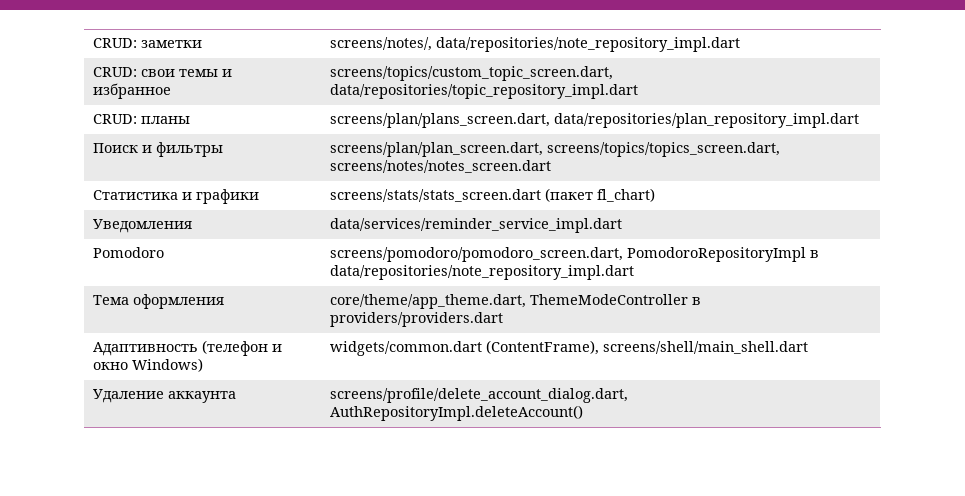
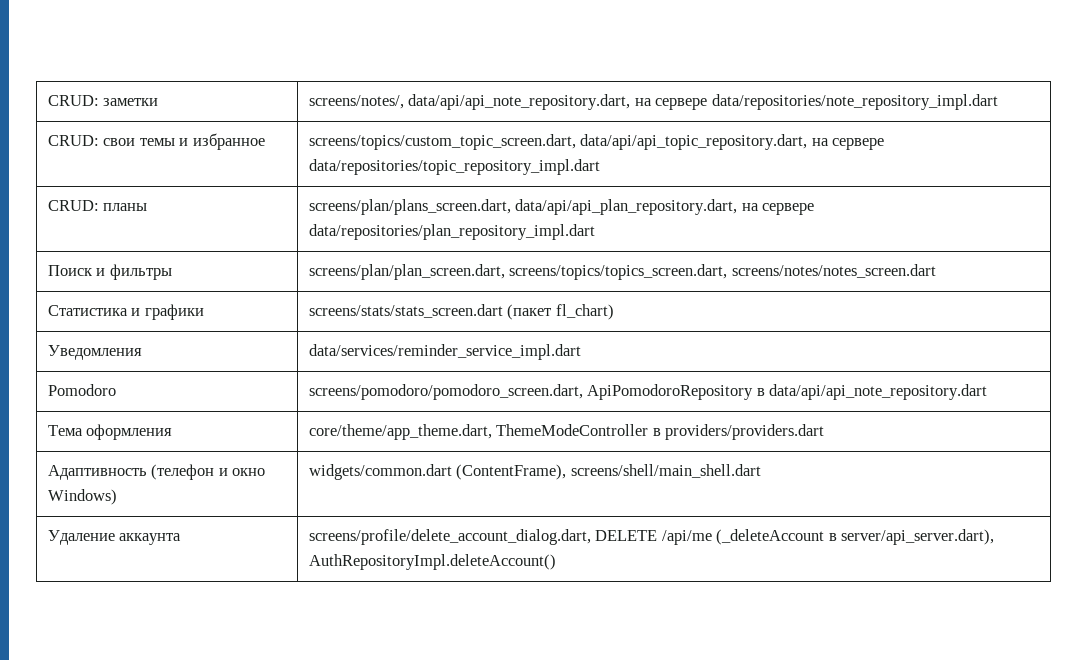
(432, 44) none -> [408,94,708,110] data/api/api_note_repository.dart, на сервере
(613, 73) none -> [580,134,885,150] data/api/api_topic_repository.dart, на сервере
(550, 120) none -> [515,199,815,215] data/api/api_plan_repository.dart, на сервере
[626,247,819,262] [329,265,634,280] PomodoroRepositoryImpl в data/repositories/note_repository_impl.dart -> [587,384,988,400] ApiPomodoroRepository в data/api/api_note_repository.dart
(628, 395) none -> [595,529,995,545] DELETE /api/me (_deleteAccount в server/api_server.dart),

